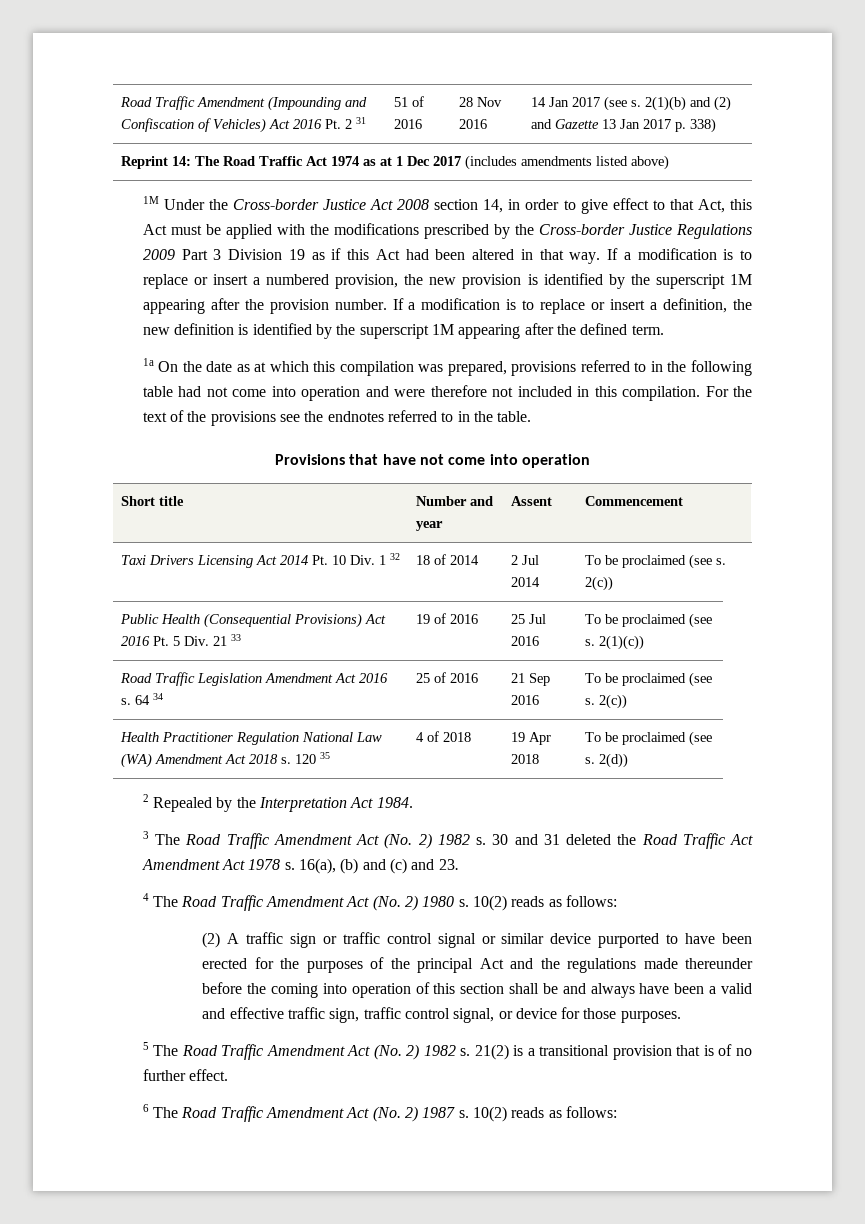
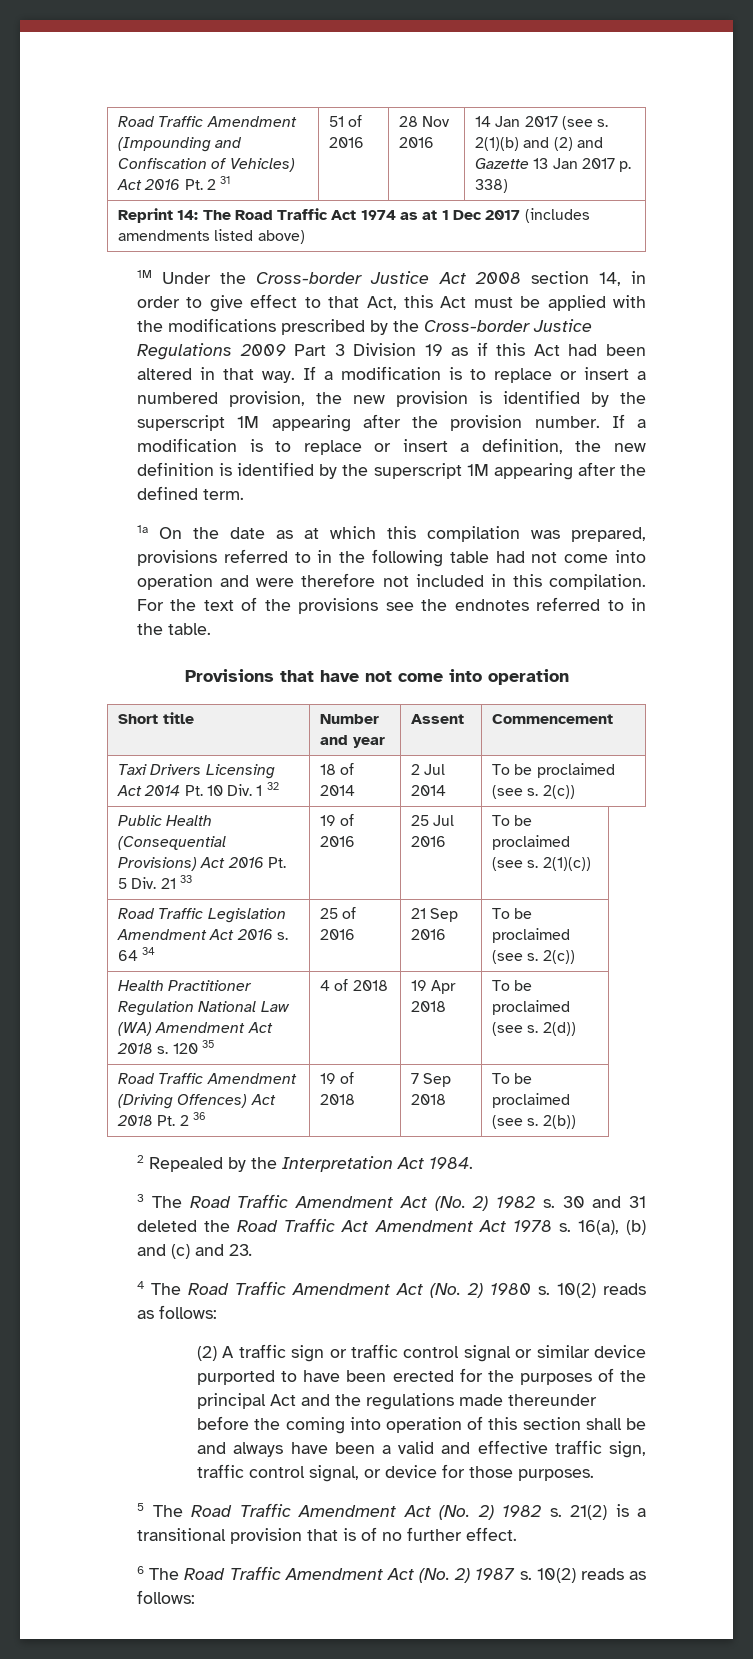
(629, 760) none -> [117,1073,297,1084] [117,1094,276,1109] [116,1112,206,1126] [319,1072,355,1084] [319,1094,355,1105] [410,1073,452,1087] [410,1094,446,1105] [491,1073,533,1084] [491,1093,570,1108] [491,1115,576,1129] // Road Traffic Amendment (Driving Offences) Act 2018 Pt. 2 36 | 19 of 2018 | 7 Sep 2018 | To be proclaimed (see s. 2(b))

